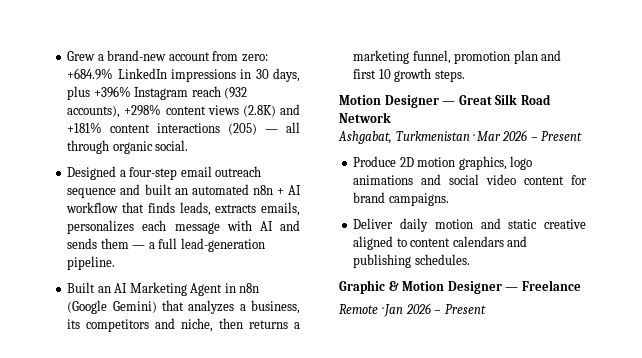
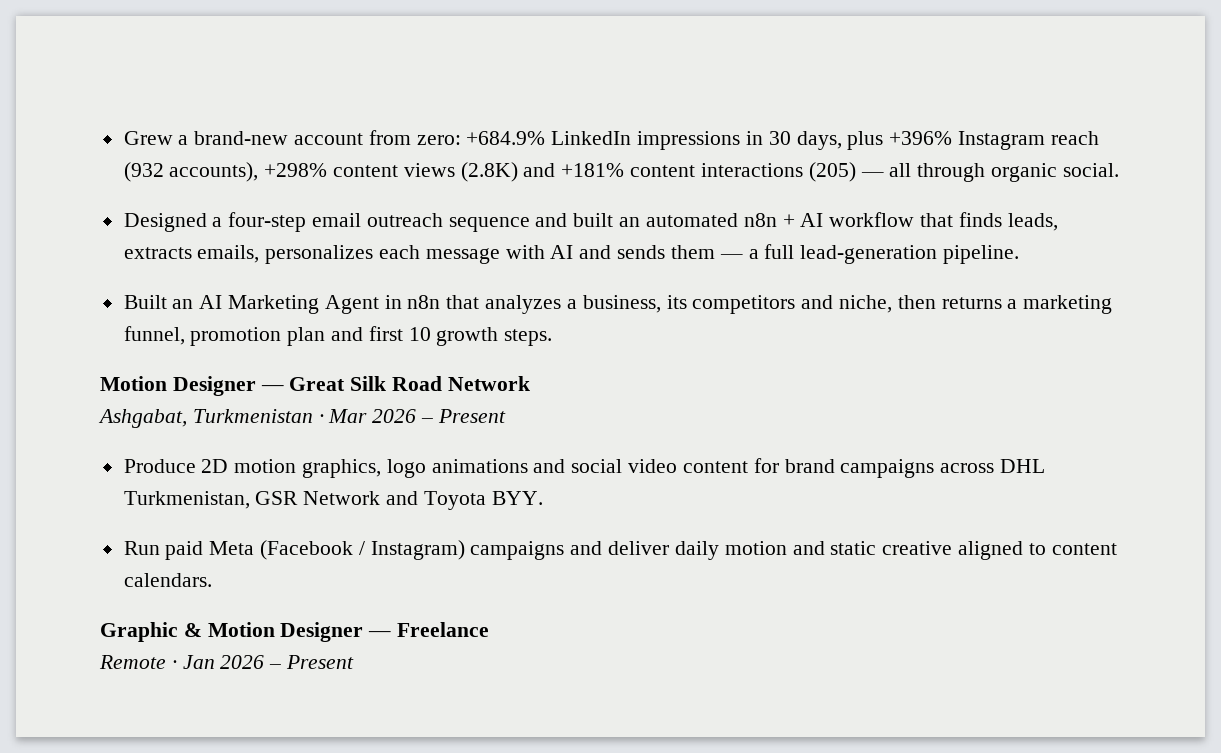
[67,300,157,314] (Google Gemini) -> (441, 302) none
[388,193,449,206] [353,218,394,229] campaigns. // Deliver -> [840,459,1045,478] [123,491,543,510] [123,540,670,560] campaigns across DHL Turkmenistan, GSR Network and Toyota BYY. // Run paid Meta (Facebook / Instagram) campaigns and deliver
[452,236,528,247] [353,254,470,268] calendars and publishing schedules. -> [123,573,212,587] calendars.

